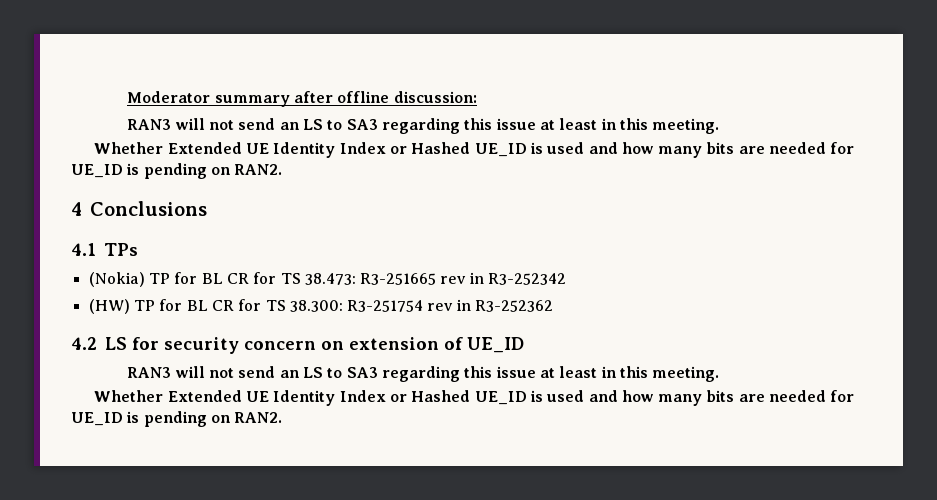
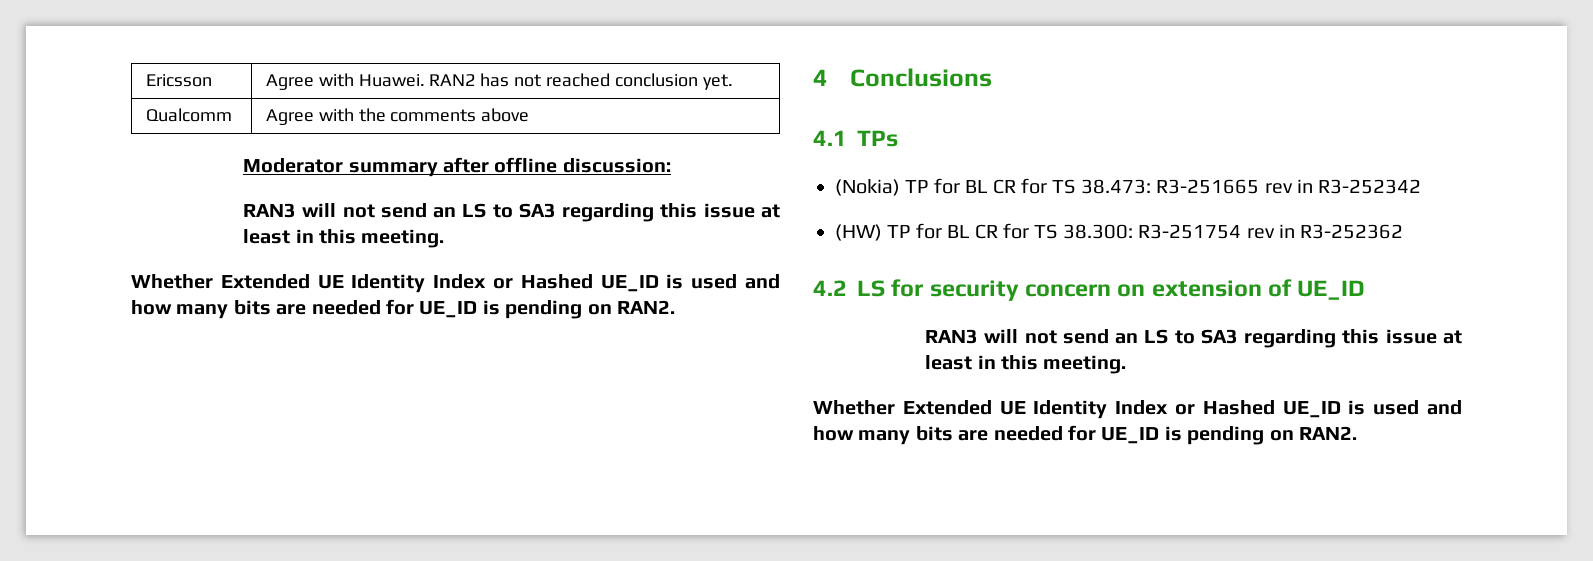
(127, 97) none -> [145,74,212,87] [265,73,733,90] [145,108,232,122] [265,108,530,125] Ericsson | Agree with Huawei. RAN2 has not reached conclusion yet. // Qualcomm | Agree with the comments above //

